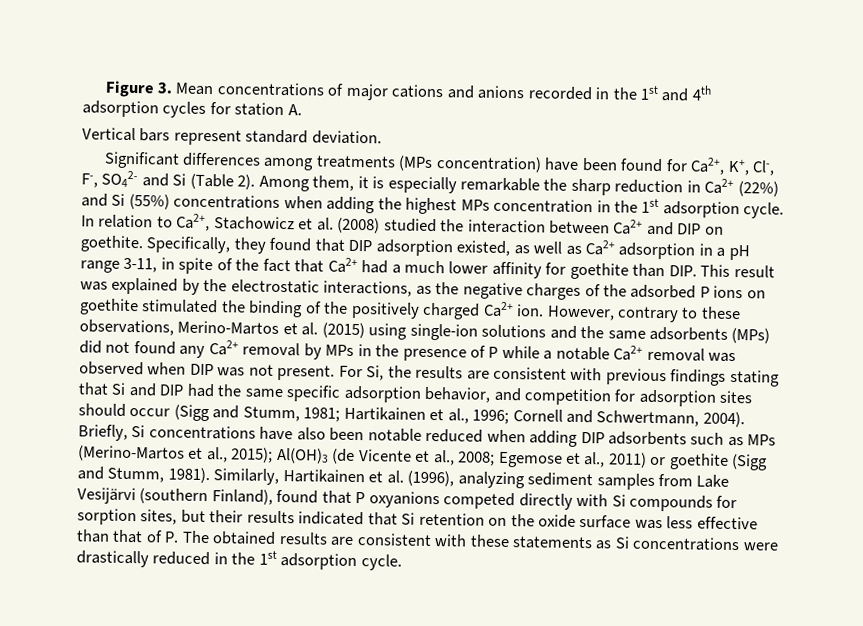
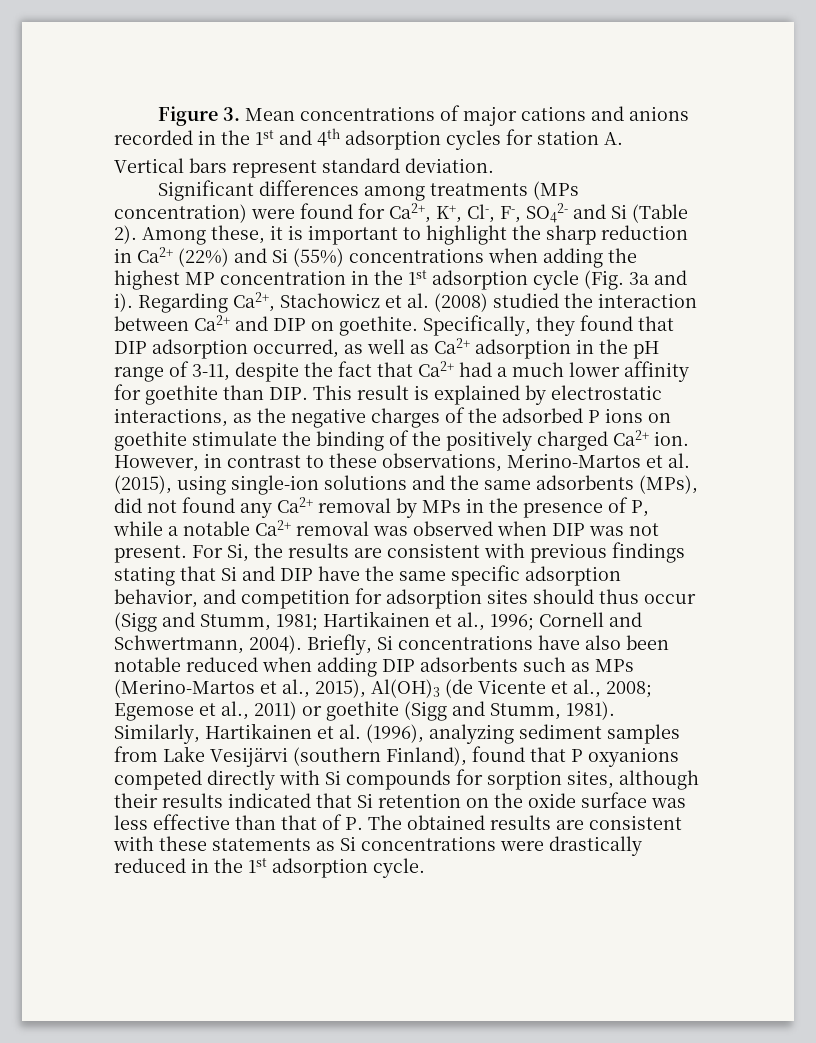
[544,157,618,172] have been -> [251,209,295,219] were
[312,175,355,191] them, -> [211,225,265,244] these,
[387,176,541,194] especially remarkable -> [308,225,507,245] important to highlight
[460,199,490,211] MPs -> [185,272,215,285] MP
[743,202,785,219] [81,214,173,229] cycle. In relation to -> [533,270,687,290] [114,293,228,313] cycle (Fig. 3a and i). Regarding
[456,240,511,257] existed, -> [253,339,339,358] occurred,
[716,247,726,257] a -> [599,339,628,354] the
[123,257,233,275] 3-11, in spite of -> [169,361,299,382] of 3-11, despite
[80,281,108,291] was -> [414,385,429,400] is
[203,278,228,292] the -> (546, 395) none
[141,299,219,314] stimulated -> [192,431,277,446] stimulate
[617,306,680,323] contrary -> [204,453,301,468] in contrast
[321,322,365,339] (2015) -> [114,475,172,494] (2015),
[731,327,771,344] (MPs) -> [639,475,698,494] (MPs),
[488,346,499,358] P -> [631,500,649,517] P,
[186,383,215,398] had -> [318,566,360,581] have
(126, 410) none -> [599,589,639,604] thus
[231,447,274,463] 2015); -> [315,679,366,698] 2015),
[180,509,206,524] but -> [619,770,699,790] although

